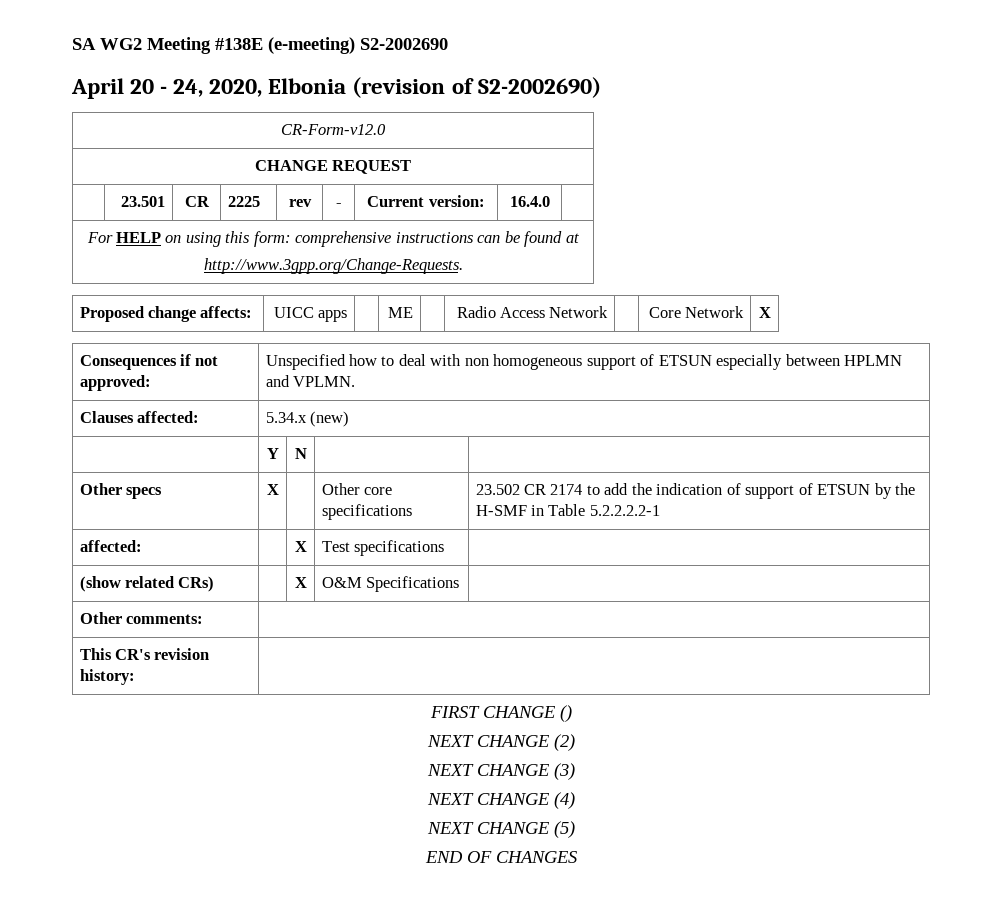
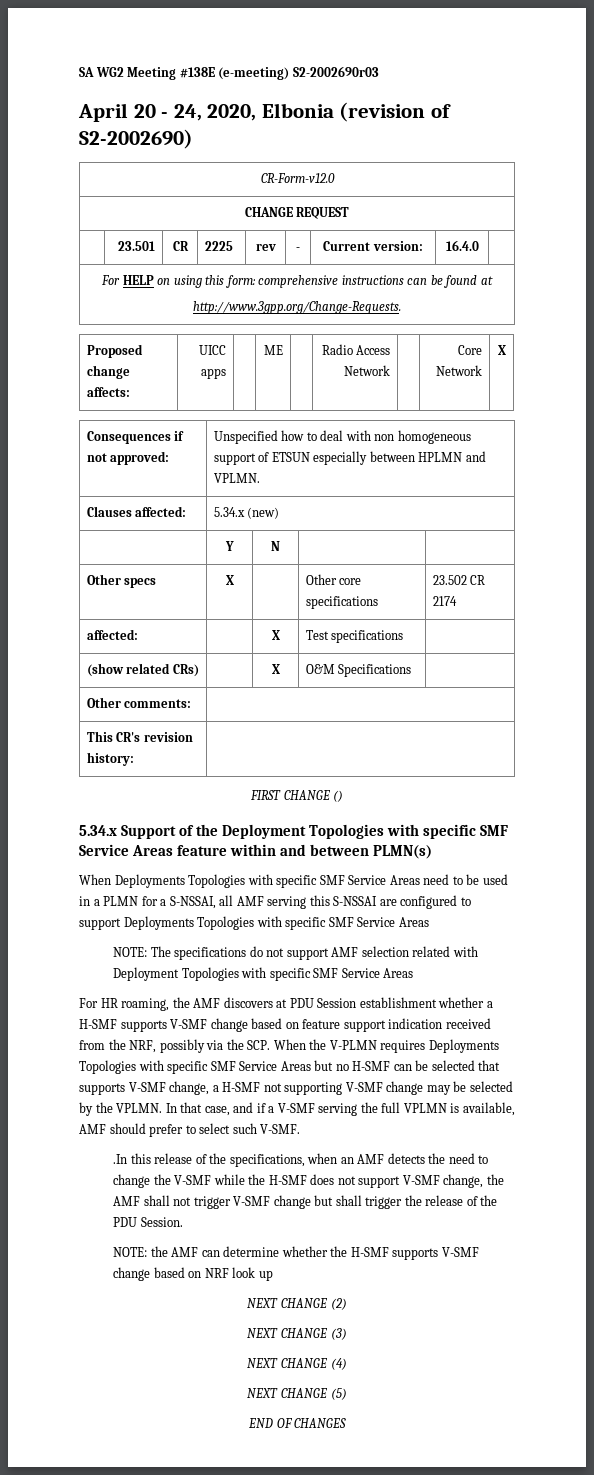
[360,38,448,50] S2-2002690 -> [292,66,379,77] S2-2002690r03
[586,483,916,499] [475,504,660,516] to add the indication of support of ETSUN by the H-SMF in Table 5.2.2.2.2-1 -> (457, 601) none
(572, 713) none -> [79,824,509,839] [79,844,433,859] [79,874,508,888] [79,895,471,909] [79,916,429,930] [113,946,478,960] [113,967,414,981] [79,997,493,1011] [79,1018,491,1032] [79,1039,499,1053] [79,1060,501,1074] [79,1081,513,1095] [79,1102,515,1116] [79,1123,301,1137] [113,1153,489,1167] [113,1174,504,1188] [113,1195,498,1209] [113,1217,183,1227] [113,1246,479,1260] [113,1267,273,1281] // 5.34.x Support of the Deployment Topologies with specific SMF Service Areas feature within and between PLMN(s) // When Deployments Topologies with specific SMF Service Areas need to be used in a PLMN for a S-NSSAI, all AMF serving this S-NSSAI are configured to support Deployments Topologies with specific SMF Service Areas // NOTE: The specifications do not support AMF selection related with Deployment Topologies with specific SMF Service Areas // For HR roaming, the AMF discovers at PDU Session establishment whether a H-SMF supports V-SMF change based on feature support indication received from the NRF, possibly via the SCP. When the V-PLMN requires Deployments Topologies with specific SMF Service Areas but no H-SMF can be selected that supports V-SMF change, a H-SMF not supporting V-SMF change may be selected by the VPLMN. In that case, and if a V-SMF serving the full VPLMN is available, AMF should prefer to select such V-SMF. // .In this release of the specifications, when an AMF detects the need to change the V-SMF while the H-SMF does not support V-SMF change, the AMF shall not trigger V-SMF change but shall trigger the release of the PDU Session. // NOTE: the AMF can determine whether the H-SMF supports V-SMF change based on NRF look up

